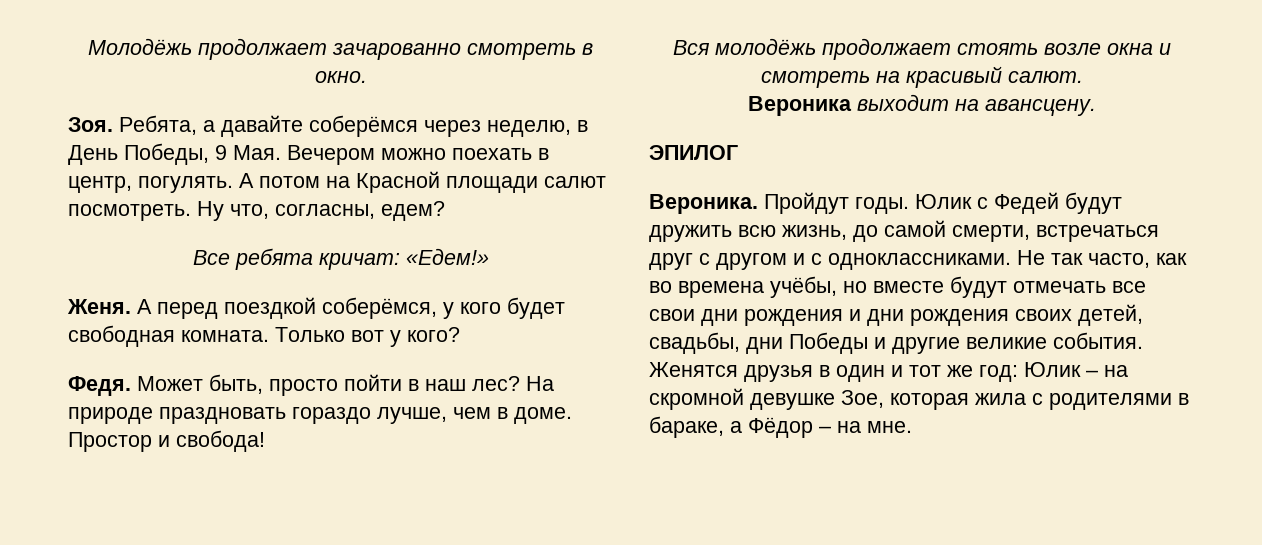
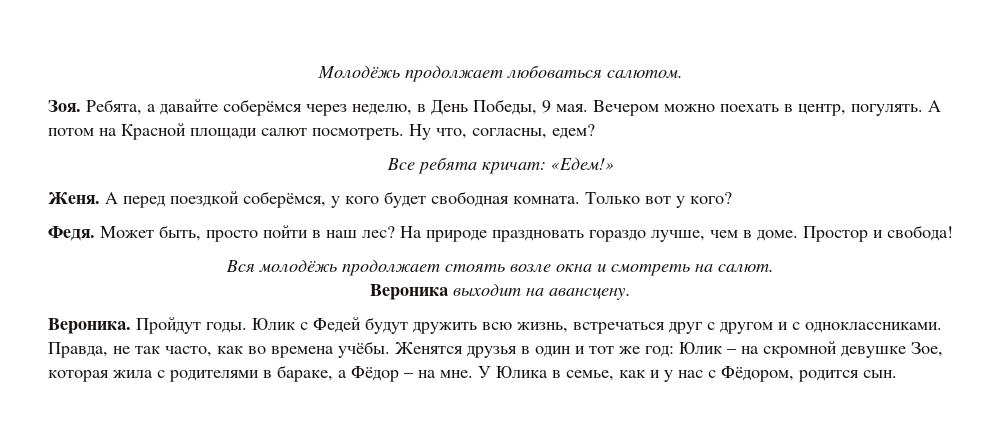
[332,43,593,60] [314,71,367,83] зачарованно смотреть в окно. -> [506,65,683,78] любоваться салютом.
[233,145,281,160] Мая. -> [556,104,588,112] мая.
[905,66,1002,88] красивый -> (713, 268) none
[649,145,738,160] // ЭПИЛОГ -> (631, 294) none
[853,220,1030,242] до самой смерти, -> (568, 327) none
[1017,250,1045,265] Не -> [48,342,130,358] Правда, не
[770,276,1146,298] [649,304,1143,326] [649,332,1143,354] учёбы, но вместе будут отмечать все свои дни рождения и дни рождения своих детей, свадьбы, дни Победы и другие великие события. -> [338,341,390,358] учёбы.
(912, 427) none -> [478,366,897,382] У Юлика в семье, как и у нас с Фёдором, родится сын.

